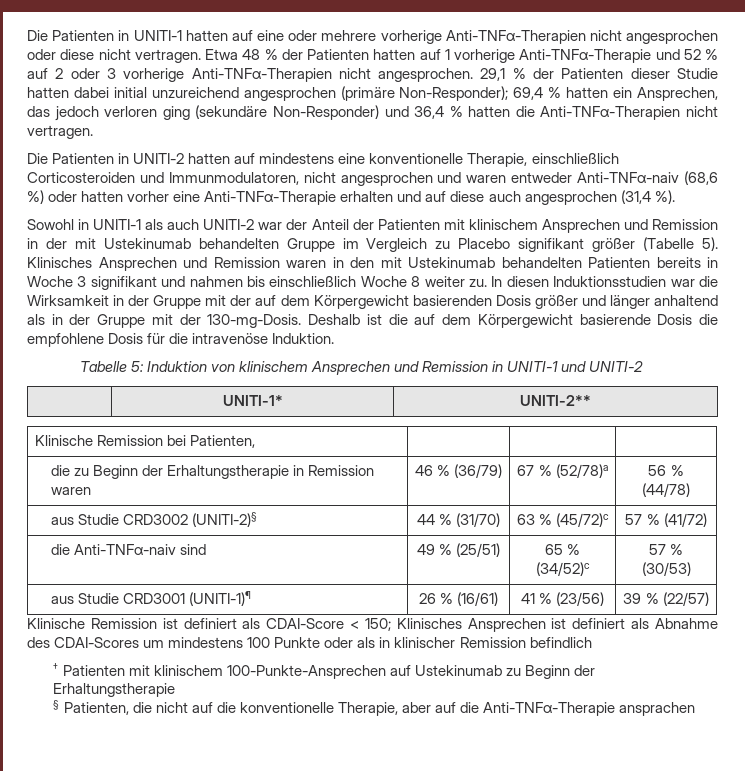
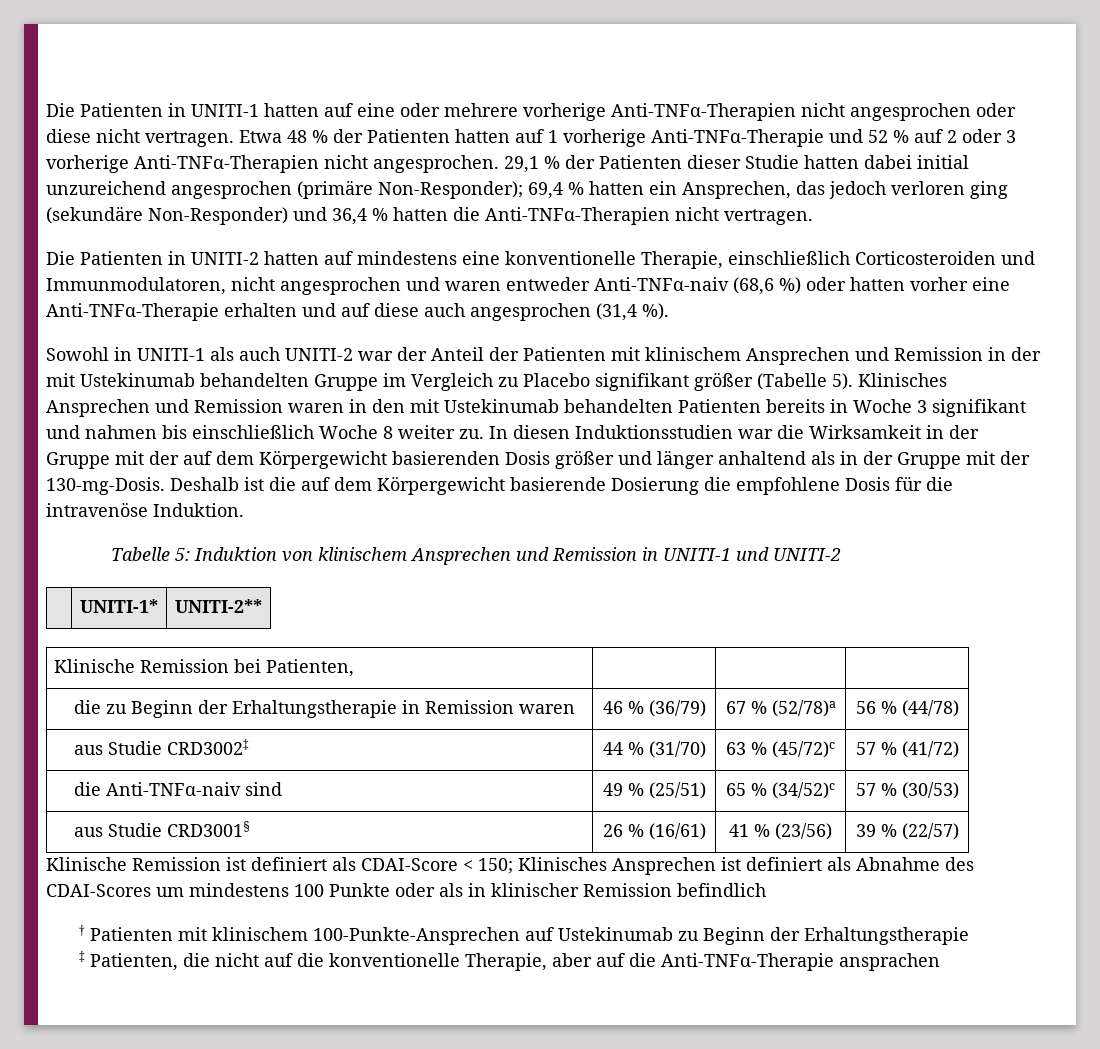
[657,314,693,325] Dosis -> [611,477,699,495] Dosierung
[122,512,257,527] CRD3002 (UNITI-2)§ -> [166,739,249,755] CRD3002‡
[122,591,251,606] CRD3001 (UNITI-1)¶ -> [166,821,250,837] CRD3001§
[53,700,60,710] § -> [78,951,85,962] ‡

